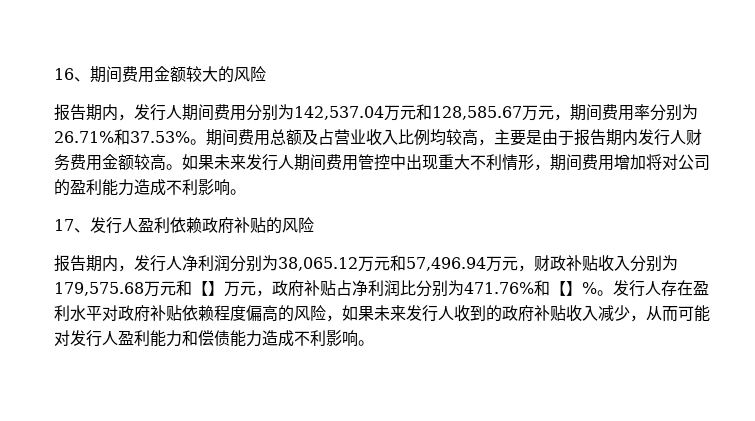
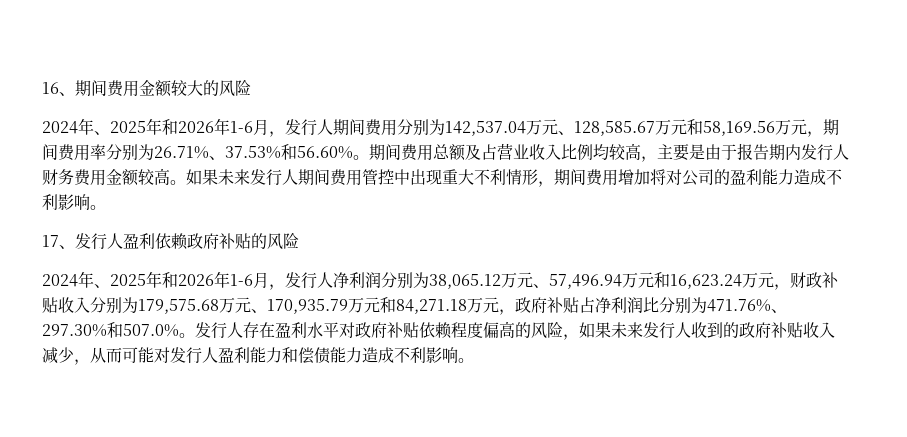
[54,104,118,121] 报告期内 -> [42,118,269,135] 2024年、2025年和2026年1-6月
[416,104,522,120] 和128,585.67 -> [558,119,775,136] 、128,585.67万元和58,169.56
[114,129,190,145] 和37.53% -> [209,144,353,160] 、37.53%和56.60%
[54,255,118,272] 报告期内 -> [42,271,269,288] 2024年、2025年和2026年1-6月
[390,255,486,271] 和57,496.94 -> [533,272,742,289] 、57,496.94万元和16,623.24
[176,280,224,296] 和【】 -> [251,297,467,314] 、170,935.79万元和84,271.18
[534,280,597,296] 和【】% -> [771,309,787,313] [42,322,179,338] 、297.30%和507.0%

